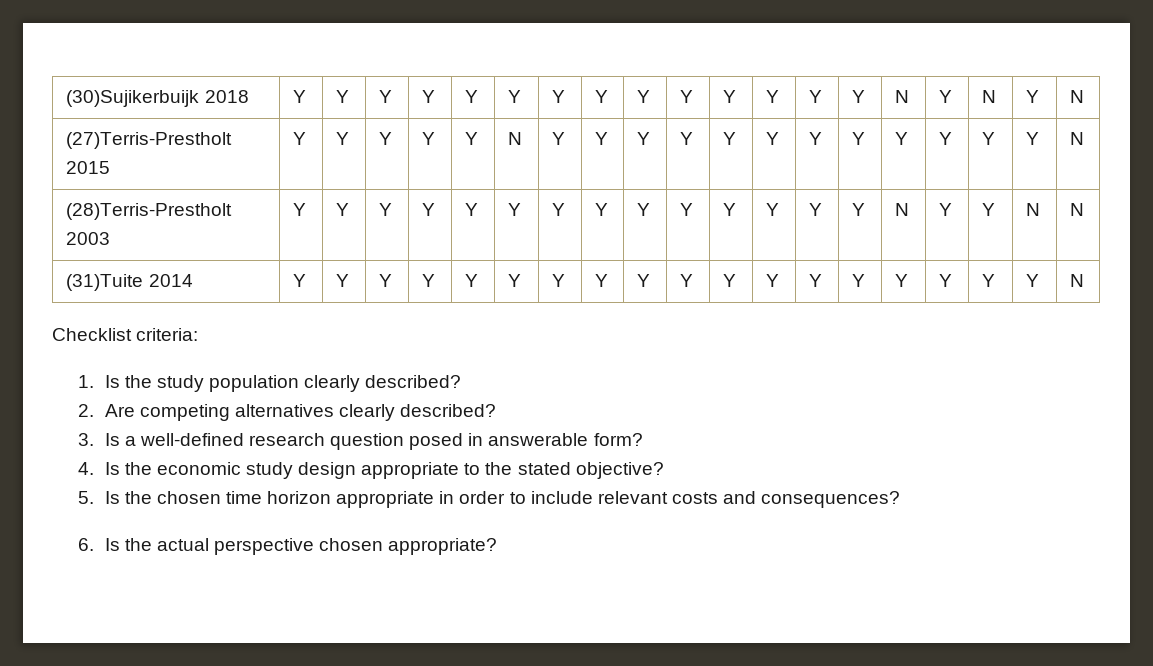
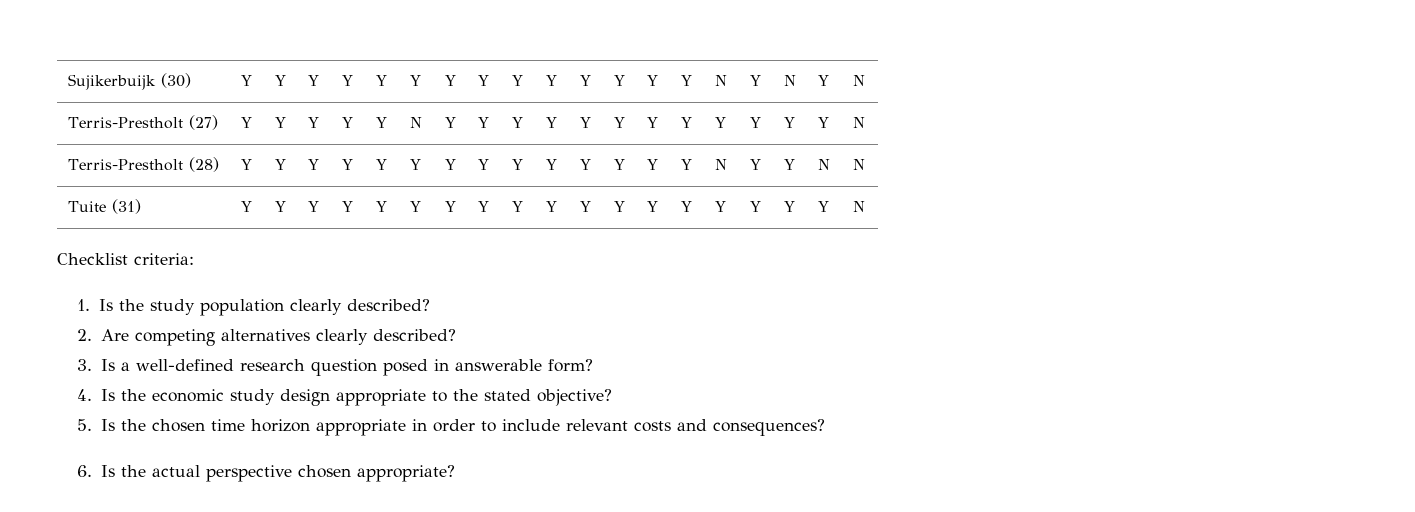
[66,90,249,107] (30)Sujikerbuijk 2018 -> [67,73,191,90] Sujikerbuijk (30)
[66,132,233,149] [66,161,111,174] (27)Terris-Prestholt 2015 -> [67,115,218,130] Terris-Prestholt (27)
[66,203,233,220] [66,232,111,245] (28)Terris-Prestholt 2003 -> [67,157,219,172] Terris-Prestholt (28)
[66,274,193,291] (31)Tuite 2014 -> [67,199,141,214] Tuite (31)

